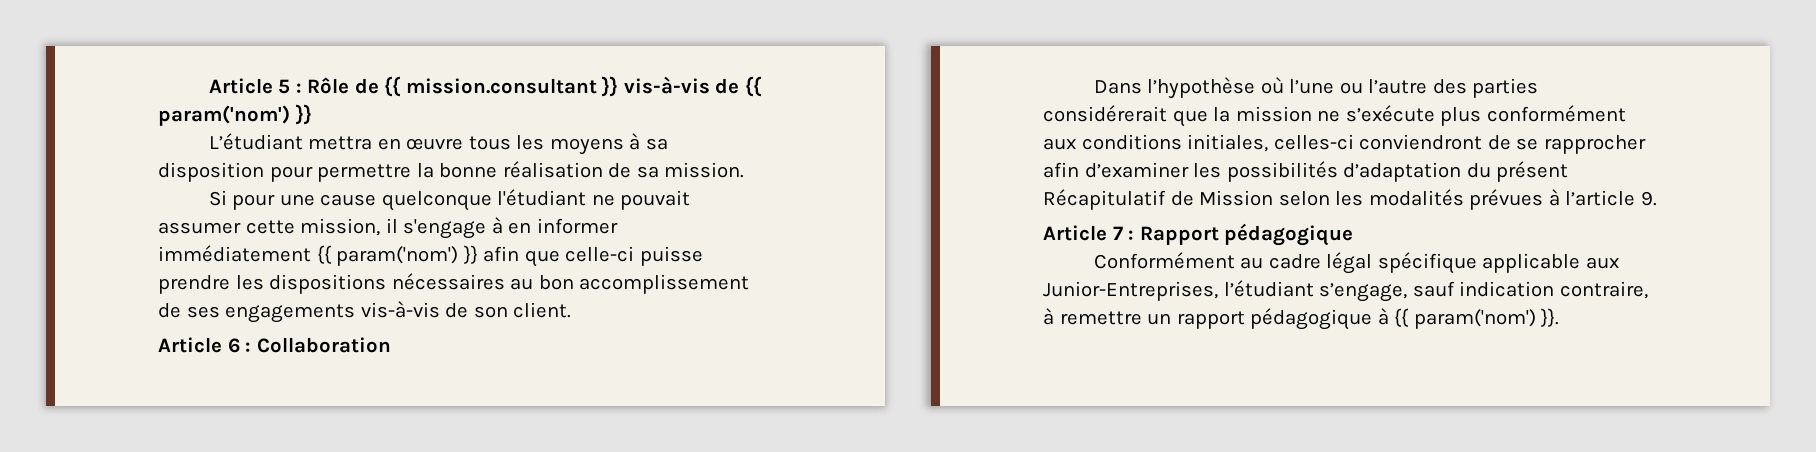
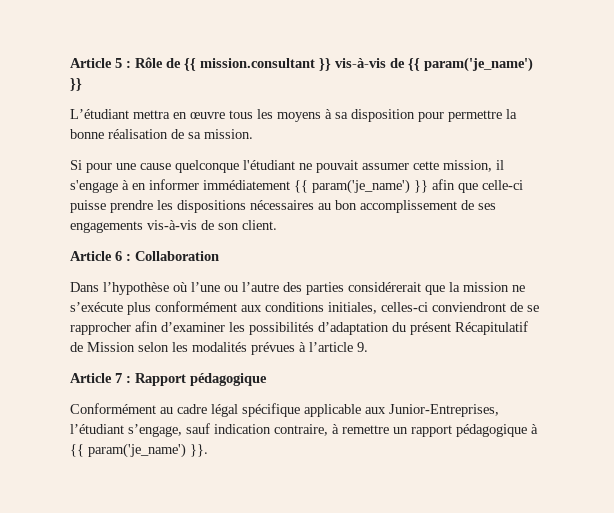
[158,105,290,126] param('nom') -> [424,57,533,72] param('je_name')
[336,246,459,266] param('nom') -> [312,179,410,194] param('je_name')
[1413,309,1536,329] param('nom') -> [88,443,186,458] param('je_name')

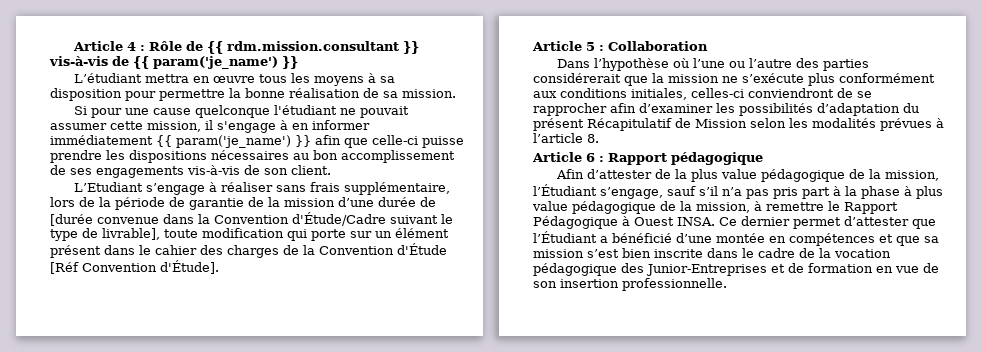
[70,58,122,68] Article 5 -> [73,41,137,51] Article 4
[200,58,315,68] mission.consultant -> [227,41,400,51] rdm.mission.consultant
[70,251,122,261] // Article 6 -> [74,182,451,195] [50,197,436,210] [50,212,453,226] [50,228,449,241] [50,243,447,258] [50,260,219,274] [532,41,595,51] // L’Etudiant s’engage à réaliser sans frais supplémentaire, lors de la période de garantie de la mission d’une durée de [durée convenue dans la Convention d'Étude/Cadre suivant le type de livrable], toute modification qui porte sur un élément présent dans le cahier des charges de la Convention d'Étude [Réf Convention d'Étude]. // Article 5
[357,342,368,352] [70,373,122,383] 9. // Article 7 -> [587,134,599,143] [532,152,595,162] 8. // Article 6
[70,403,499,417] [70,423,538,437] [70,443,208,458] Conformément au cadre légal spécifique applicable aux Junior-Entreprises, l’étudiant s’engage, sauf indication contraire, à remettre un rapport pédagogique à {{ param('je_name') }}. -> [556,169,940,182] [533,184,943,199] [532,201,898,214] [533,216,936,229] [533,231,939,246] [533,248,891,258] [533,263,939,276] [533,278,727,291] Afin d’attester de la plus value pédagogique de la mission, l’Étudiant s’engage, sauf s’il n’a pas pris part à la phase à plus value pédagogique de la mission, à remettre le Rapport Pédagogique à Ouest INSA. Ce dernier permet d’attester que l’Étudiant a bénéficié d’une montée en compétences et que sa mission s’est bien inscrite dans le cadre de la vocation pédagogique des Junior-Entreprises et de formation en vue de son insertion professionnelle.

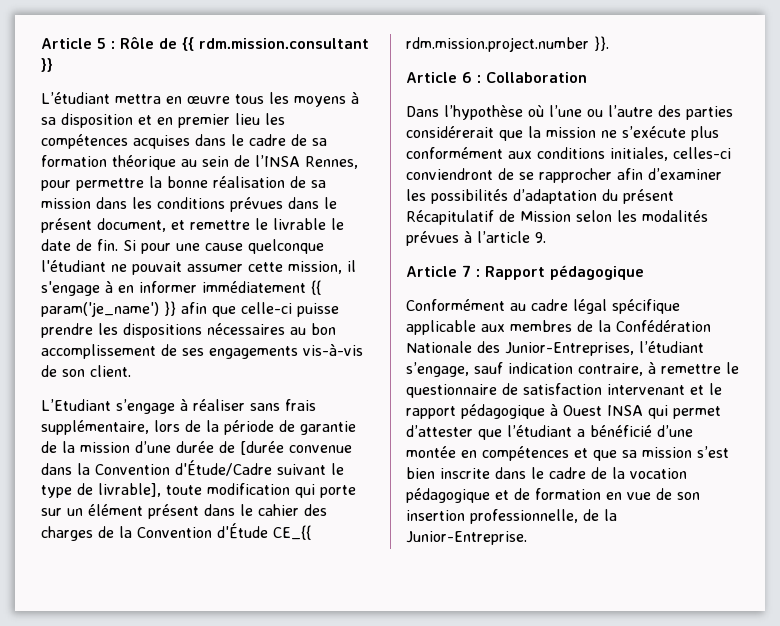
[73,41,137,51] Article 4 -> [41,38,106,49] Article 5
[49,56,298,69] vis-à-vis de {{ param('je_name') }} -> (53, 65) none
(122, 94) none -> [138,113,285,128] [41,134,327,149] [41,155,358,170] et en premier lieu les compétences acquises dans le cadre de sa formation théorique au sein de l’INSA Rennes,
[402,89,456,98] mission. // -> [41,197,337,212] [41,218,344,233] [41,239,118,251] mission dans les conditions prévues dans le présent document, et remettre le livrable le date de fin.
[50,260,219,274] [532,41,595,51] [Réf Convention d'Étude]. // Article 5 -> [273,525,311,540] [406,36,609,52] [406,72,472,83] CE_{{ rdm.mission.project.number }}. // Article 6
[587,134,599,143] [532,152,595,162] 8. // Article 6 -> [535,232,546,243] [406,265,471,277] 9. // Article 7
[556,169,940,182] [533,184,943,199] [532,201,898,214] [533,216,790,229] Afin d’attester de la plus value pédagogique de la mission, l’Étudiant s’engage, sauf s’il n’a pas pris part à la phase à plus value pédagogique de la mission, à remettre le Rapport Pédagogique à Ouest INSA. Ce dernier -> [406,299,680,314] [406,320,711,335] [406,341,704,356] [406,362,739,377] [406,383,722,398] [406,404,668,419] Conformément au cadre légal spécifique applicable aux membres de la Confédération Nationale des Junior-Entreprises, l’étudiant s’engage, sauf indication contraire, à remettre le questionnaire de satisfaction intervenant et le rapport pédagogique à Ouest INSA qui
[533,231,597,243] l’Étudiant -> [507,425,572,437] l’étudiant
[621,263,767,276] des Junior-Entreprises -> (490, 495) none
[622,278,727,291] professionnelle. -> [470,509,617,524] [406,531,527,545] professionnelle, de la Junior-Entreprise.

